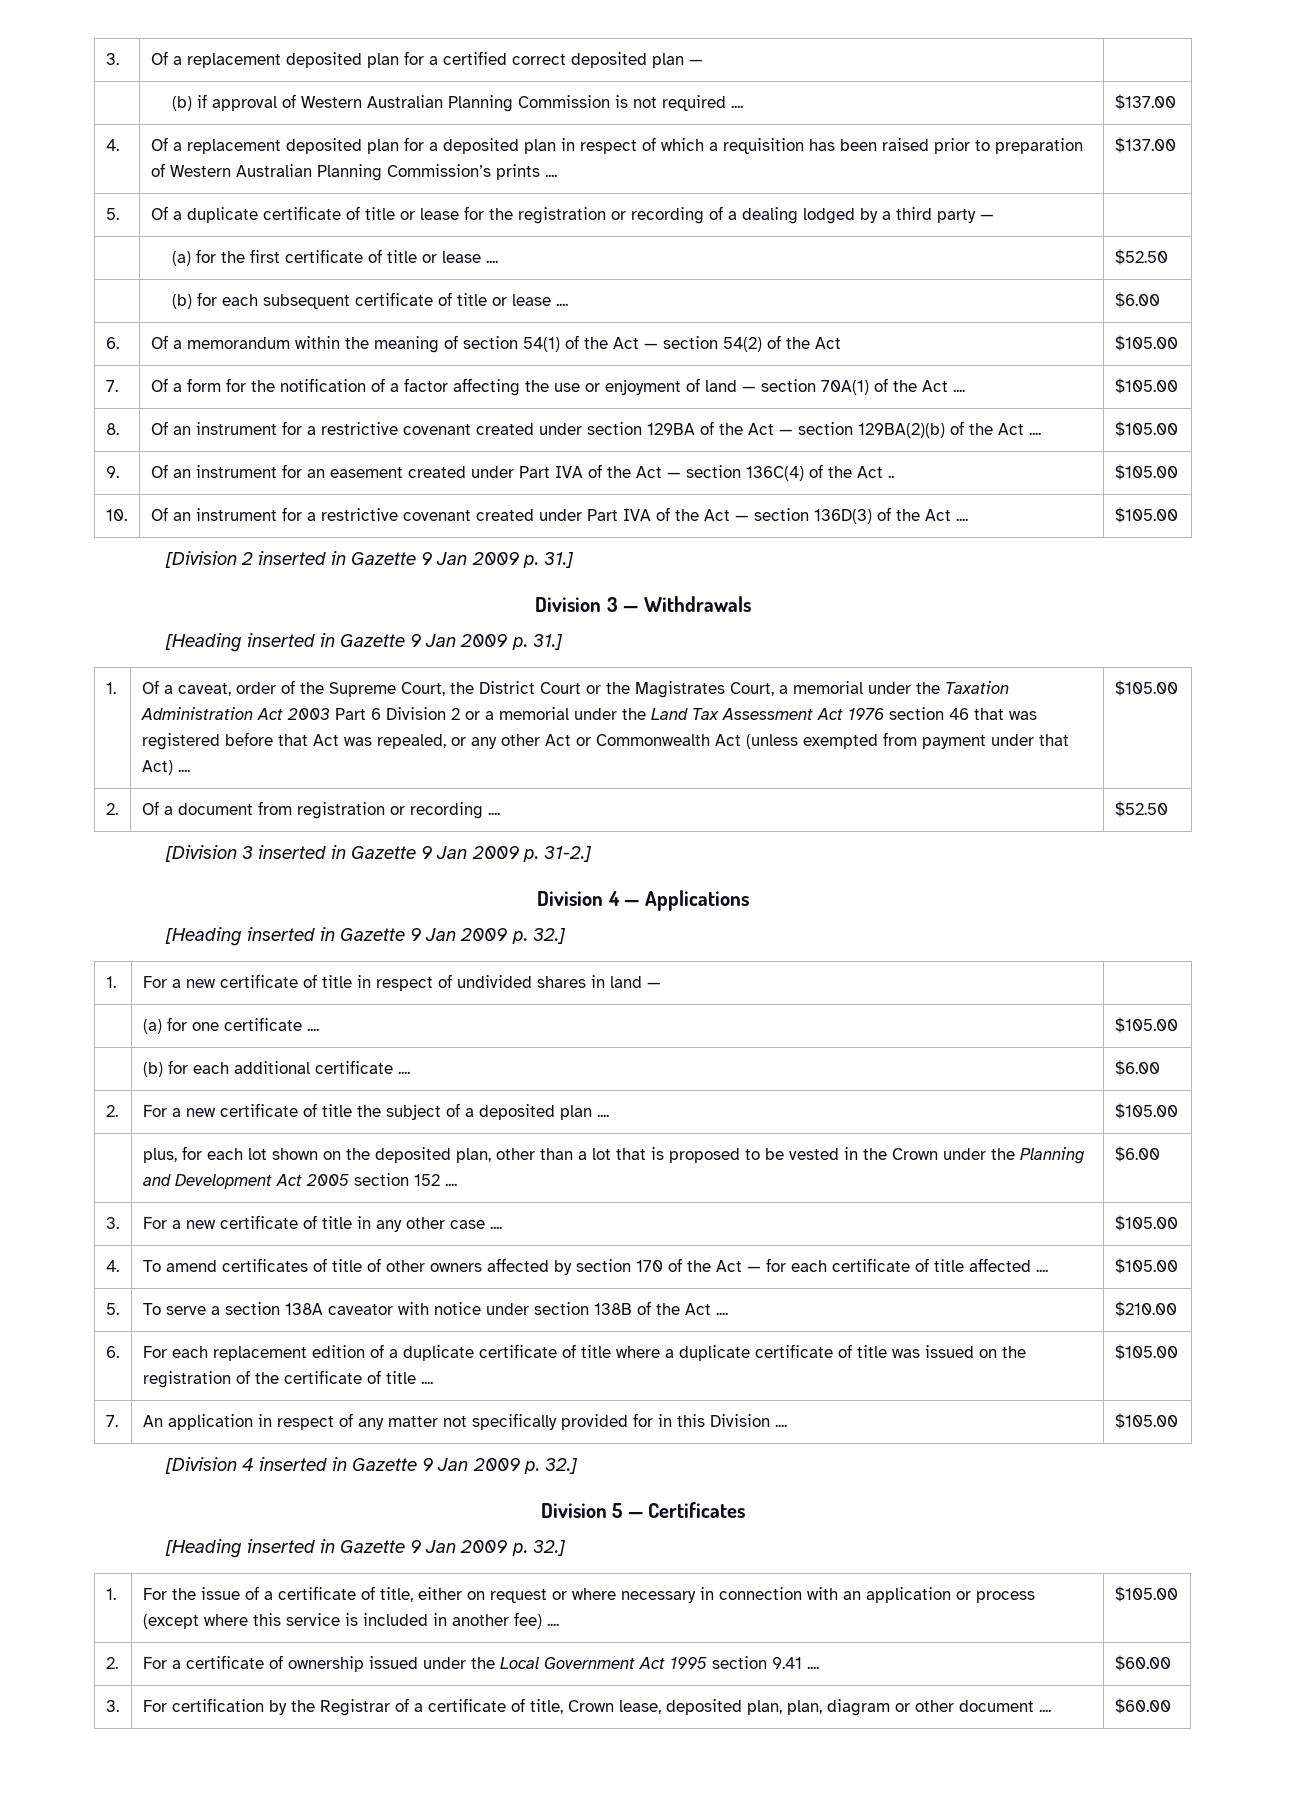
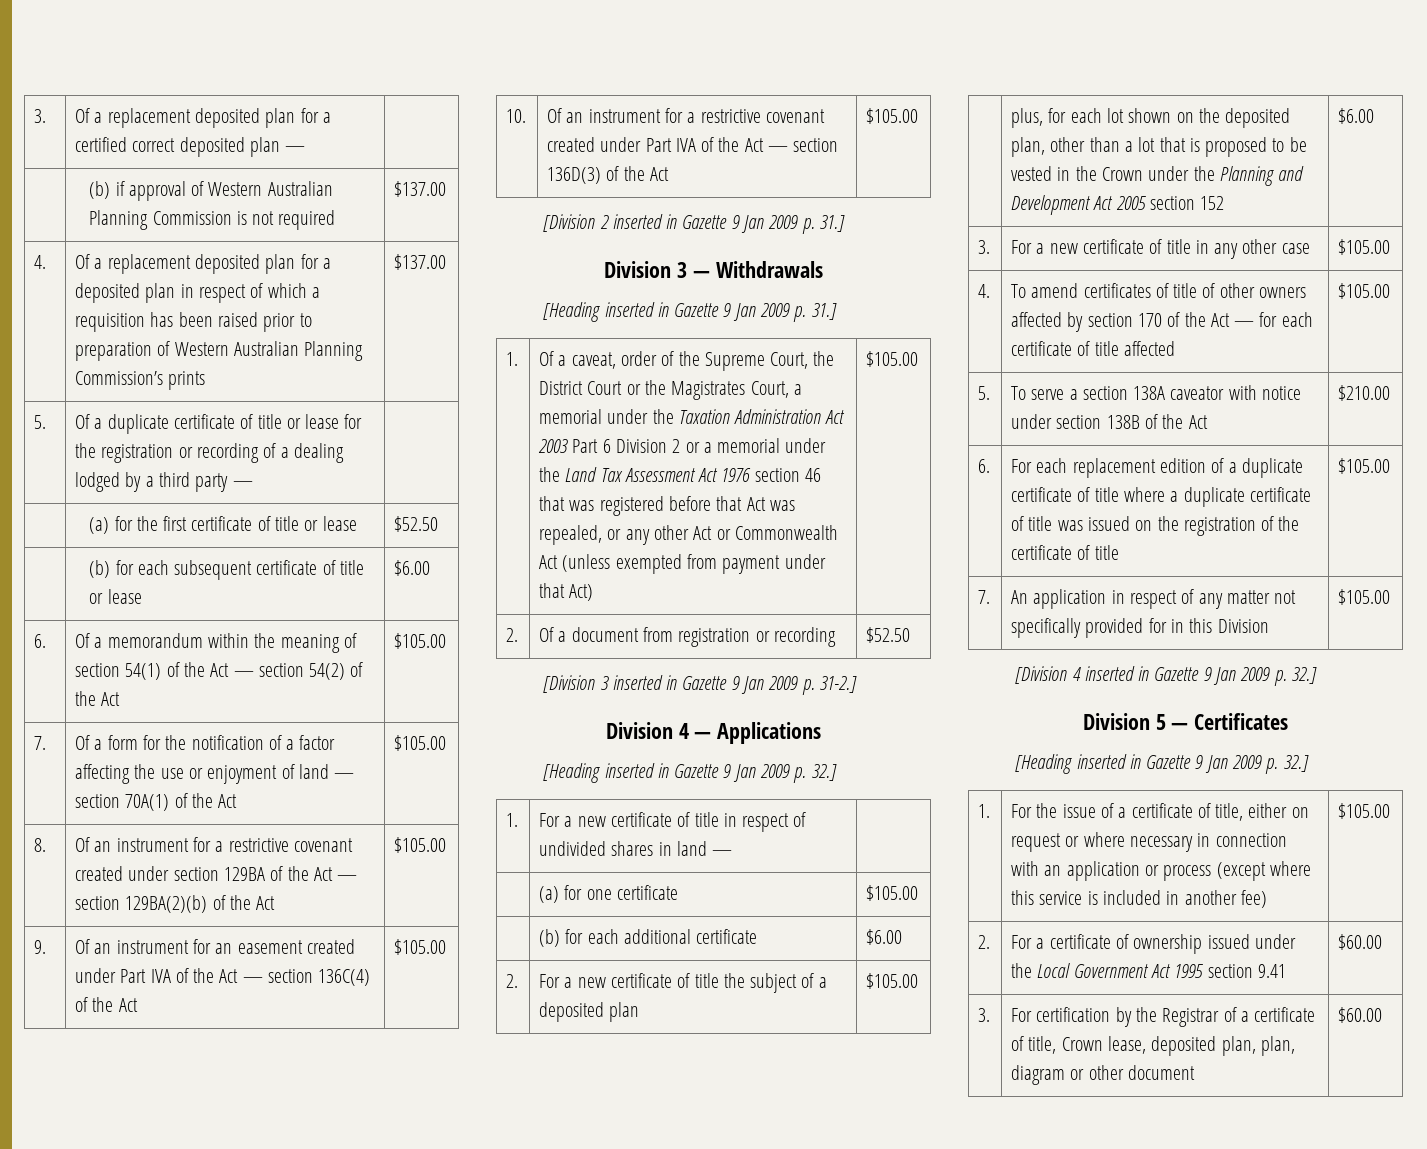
[731,105,744,108] .... -> (336, 220) none
[544,174,557,177] .... -> (206, 380) none
[486,260,499,263] .... -> (357, 523) none
[556,303,569,306] .... -> (142, 596) none
[952,389,965,392] .... -> (238, 801) none
[1028,432,1041,435] .... -> (276, 903) none
[887,475,894,478] .. -> (138, 1005) none
[955,518,968,521] .... -> (669, 174) none
[177,769,190,772] .... -> (594, 592) none
[487,812,500,815] .... -> (836, 637) none
[306,1028,319,1031] .... -> (678, 892) none
[397,1071,410,1074] .... -> (758, 936) none
[596,1114,609,1117] .... -> (640, 1012) none
[444,1183,457,1186] .... -> (1225, 203) none
[489,1226,502,1229] .... -> (1310, 248) none
[1035,1269,1048,1272] .... -> (1175, 348) none
[715,1312,728,1315] .... -> (1208, 422) none
[420,1381,433,1384] .... -> (1119, 552) none
[774,1424,787,1427] .... -> (1269, 626) none
[546,1623,559,1626] .... -> (1267, 899) none
[806,1666,819,1669] .... -> (1286, 971) none
[1038,1709,1051,1712] .... -> (1195, 1072) none

